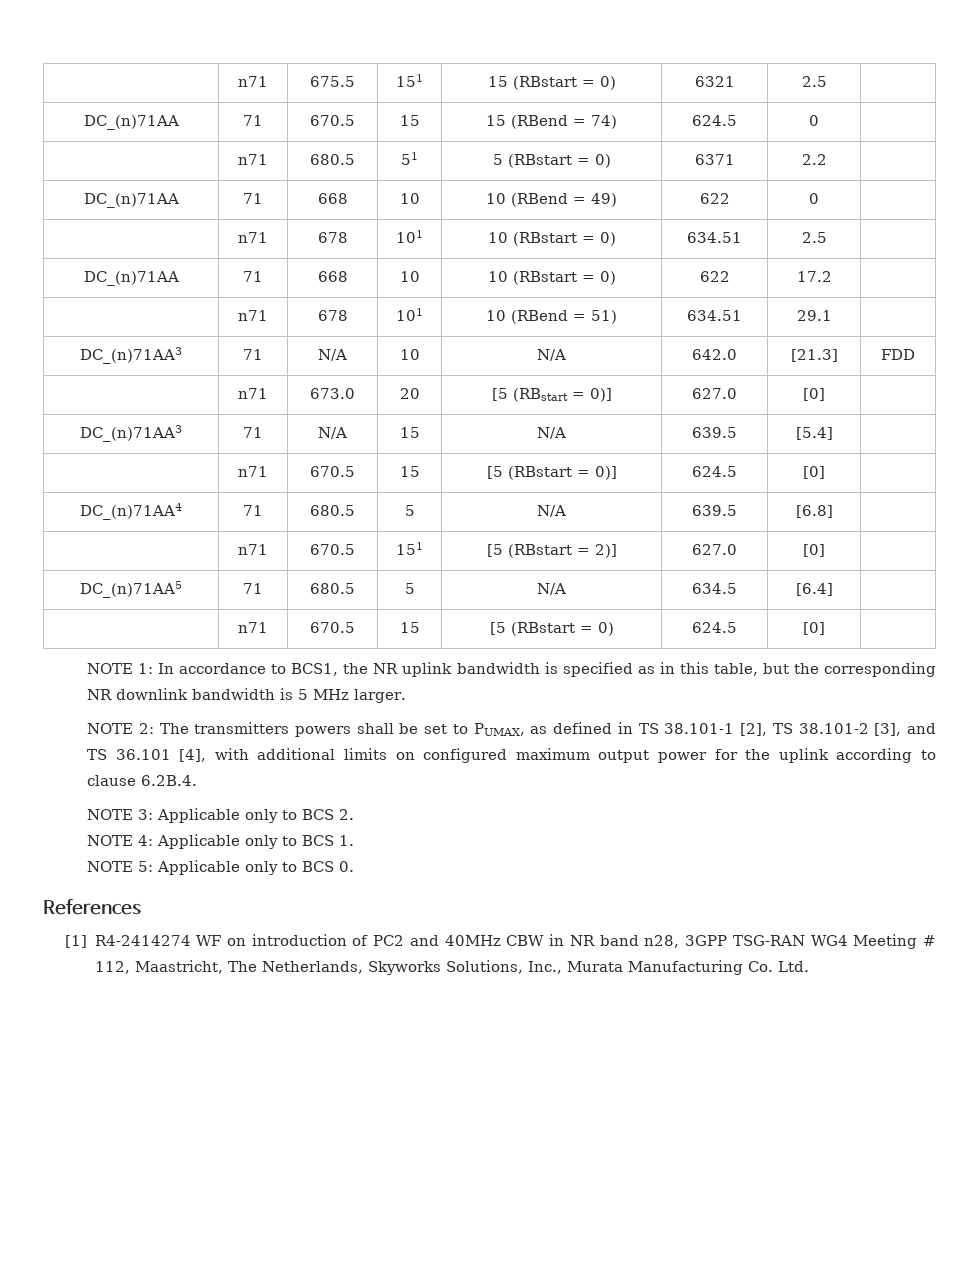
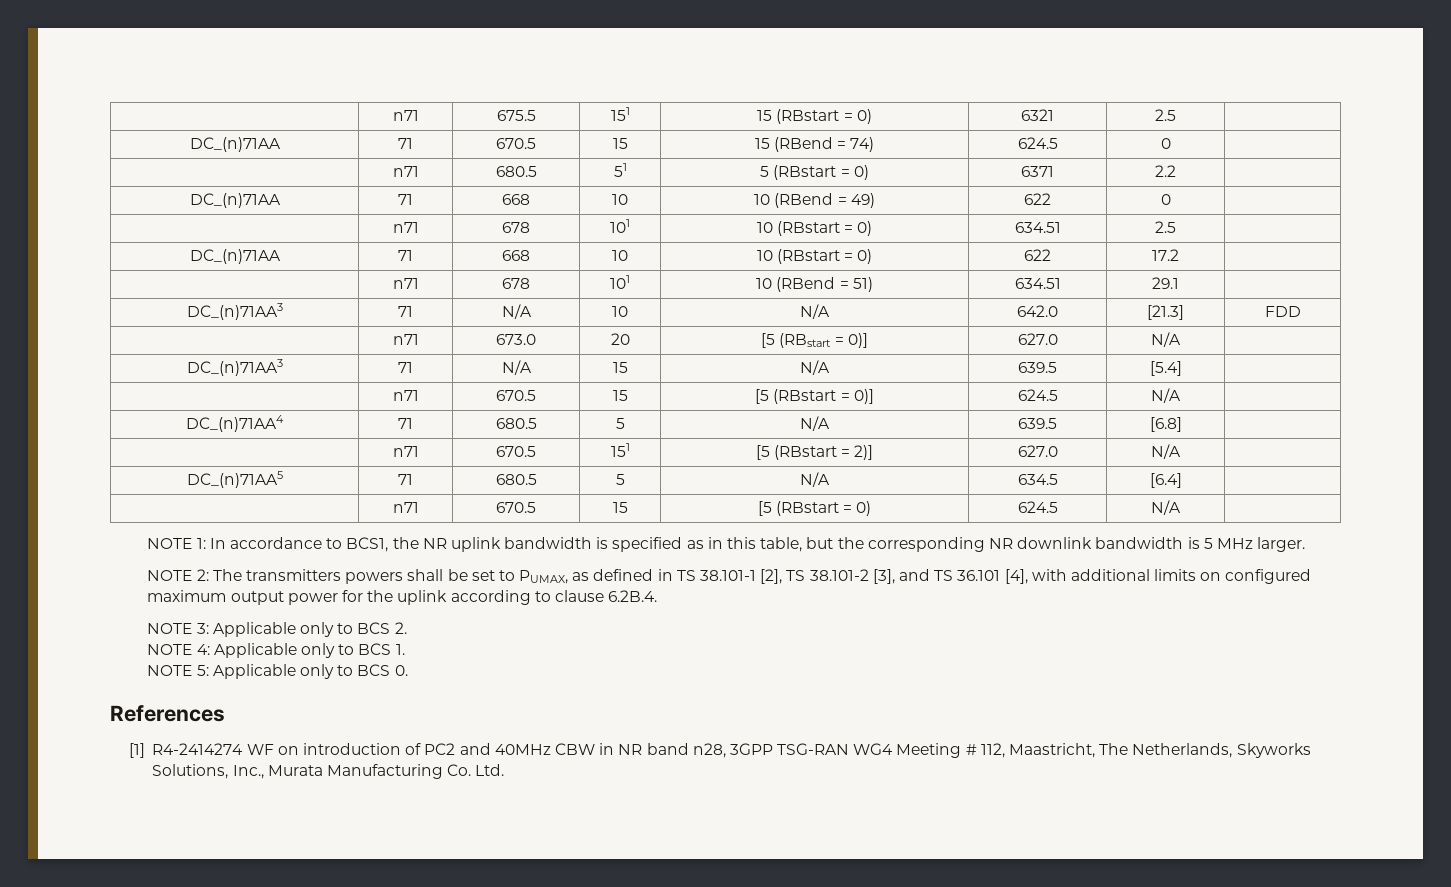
[803,388,825,401] [0] -> [1151,332,1181,347] N/A
[803,466,825,479] [0] -> [1151,388,1181,403] N/A
[803,544,825,557] [0] -> [1151,444,1181,459] N/A
[803,622,825,635] [0] -> [1151,500,1181,515] N/A

